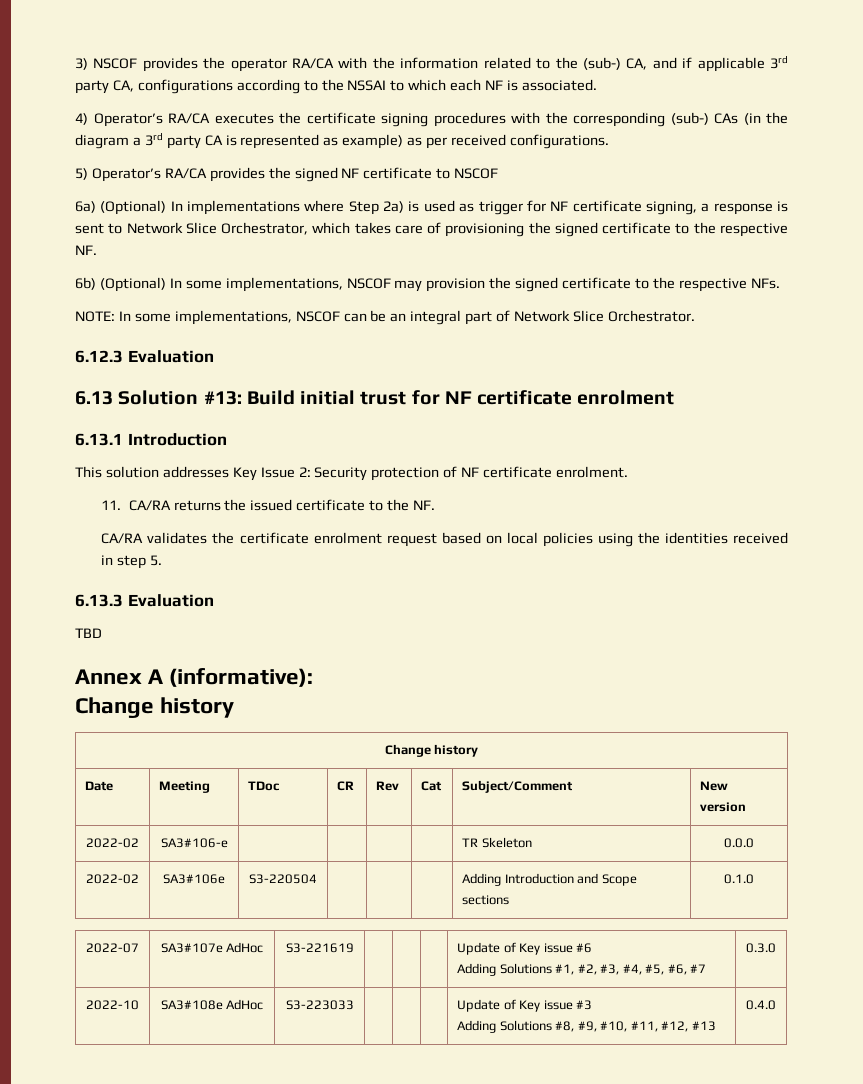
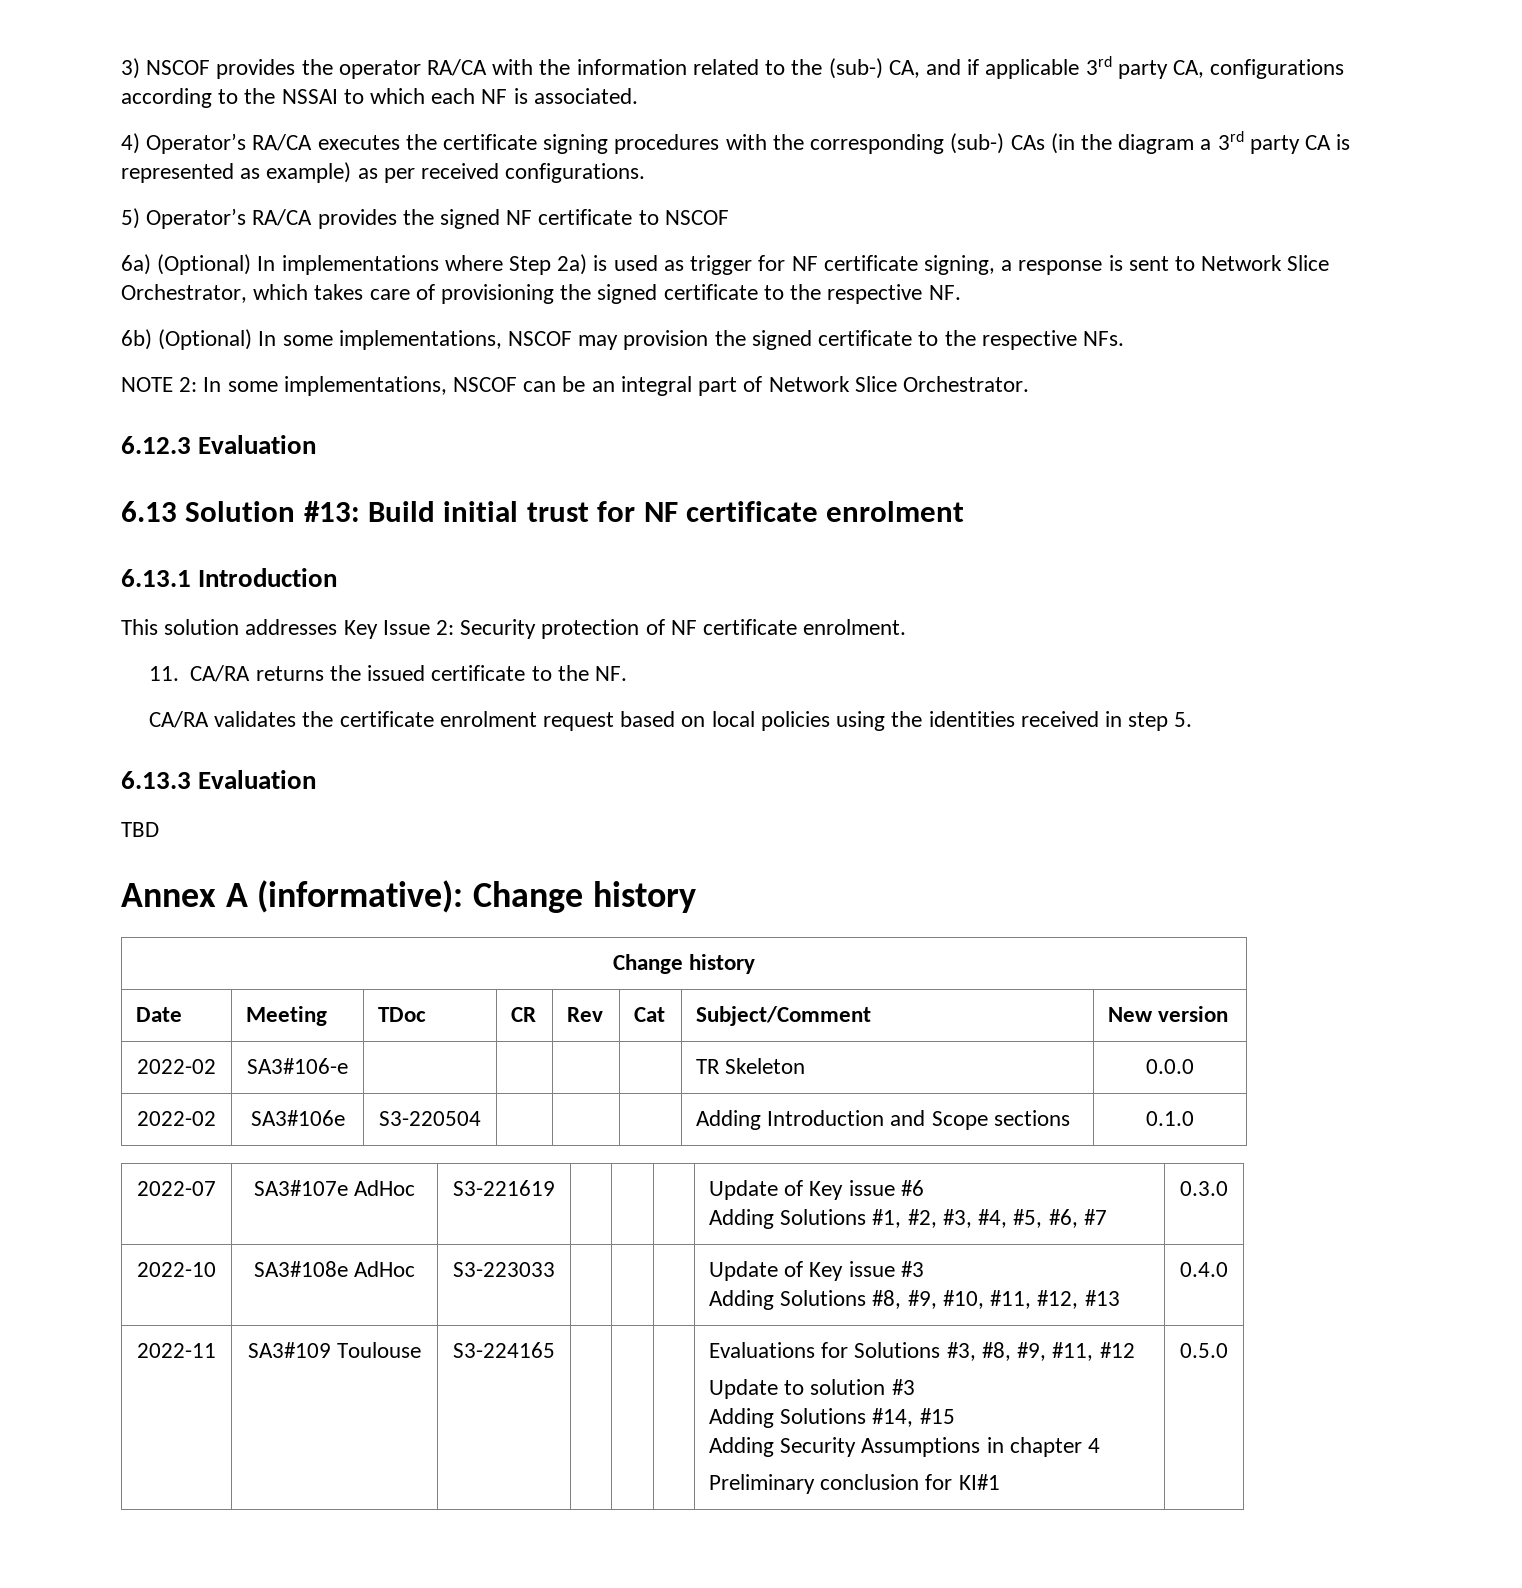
[75,311,115,322] NOTE: -> [121,377,198,392] NOTE 2:
(314, 677) // -> (464, 896) none
(776, 1005) none -> [137,1343,216,1358] [247,1342,422,1358] [453,1342,555,1358] [709,1342,1135,1361] [709,1379,915,1399] [709,1408,955,1428] [709,1437,1101,1457] [709,1474,1000,1494] [1180,1343,1228,1358] // 2022-11 | SA3#109 Toulouse | S3-224165 | | | | Evaluations for Solutions #3, #8, #9, #11, #12 // Update to solution #3 // Adding Solutions #14, #15 // Adding Security Assumptions in chapter 4 // Preliminary conclusion for KI#1 | 0.5.0

